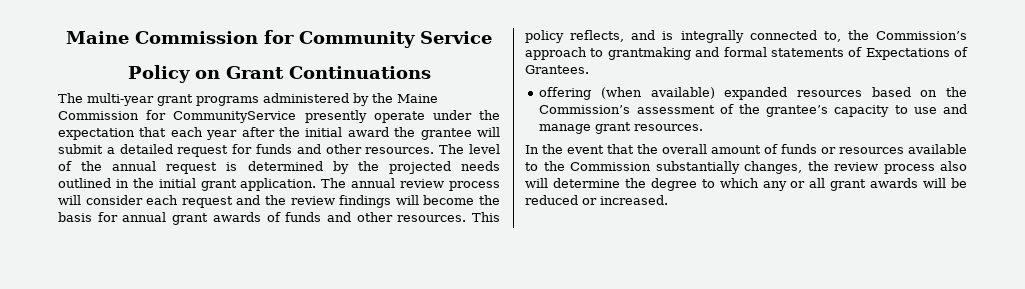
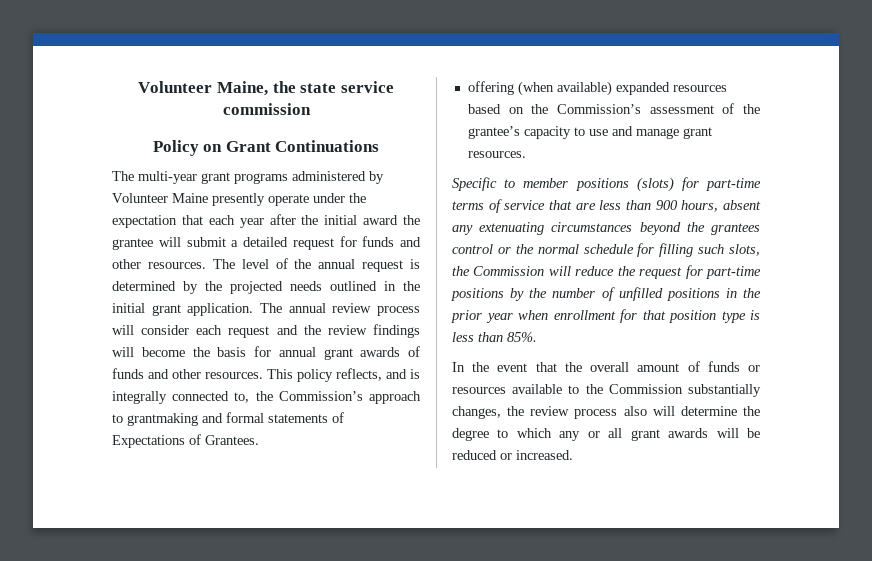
[66,30,492,48] Maine Commission for Community Service -> [138,81,394,96] [222,103,311,115] Volunteer Maine, the state service commission
[372,93,438,103] [58,110,297,123] the Maine Commission for CommunityService -> [112,193,208,203] Volunteer Maine
(704, 127) none -> [452,177,761,192] [452,199,761,213] [452,222,760,235] [452,243,760,257] [452,265,761,279] [451,287,761,301] [451,309,760,323] [452,332,537,342] // Specific to member positions (slots) for part-time terms of service that are less than 900 hours, absent any extenuating circumstances beyond the grantees control or the normal schedule for filling such slots, the Commission will reduce the request for part-time positions by the number of unfilled positions in the prior year when enrollment for that position type is less than 85%.

